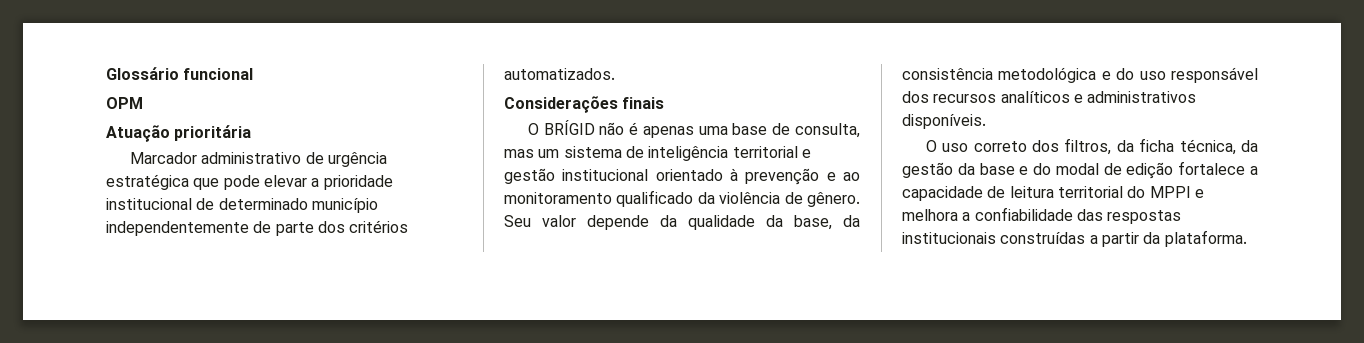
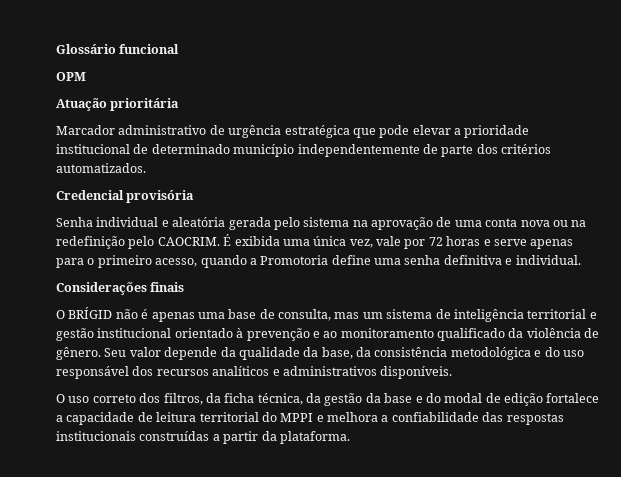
(615, 74) none -> [56,190,195,203] [56,217,587,230] [56,234,574,249] [56,255,581,268] // Credencial provisória // Senha individual e aleatória gerada pelo sistema na aprovação de uma conta nova ou na redefinição pelo CAOCRIM. É exibida uma única vez, vale por 72 horas e serve apenas para o primeiro acesso, quando a Promotoria define uma senha definitiva e individual.

